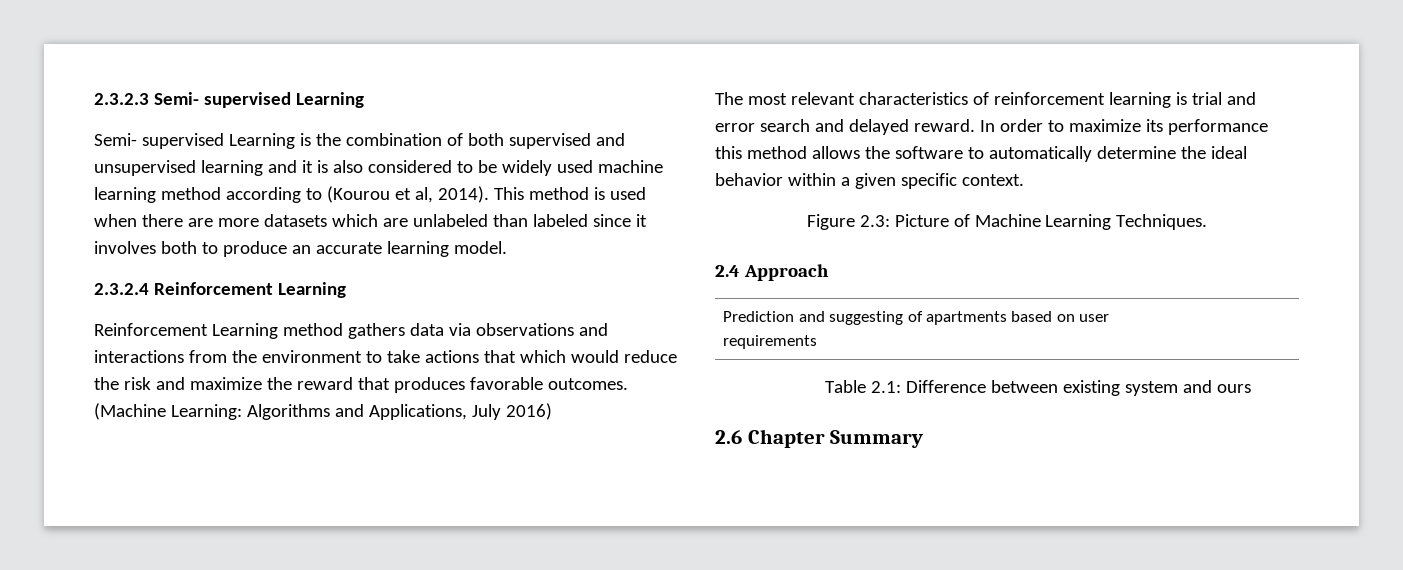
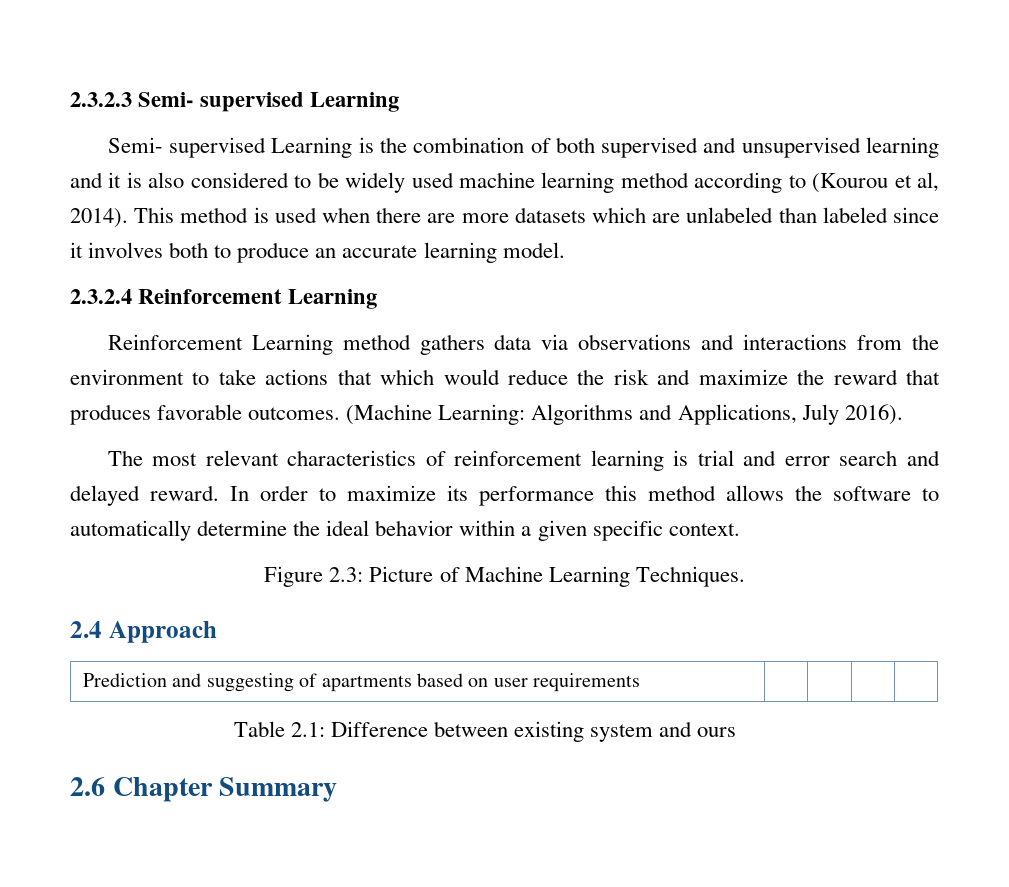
[505,403,552,420] 2016) -> [844,404,903,425] 2016).

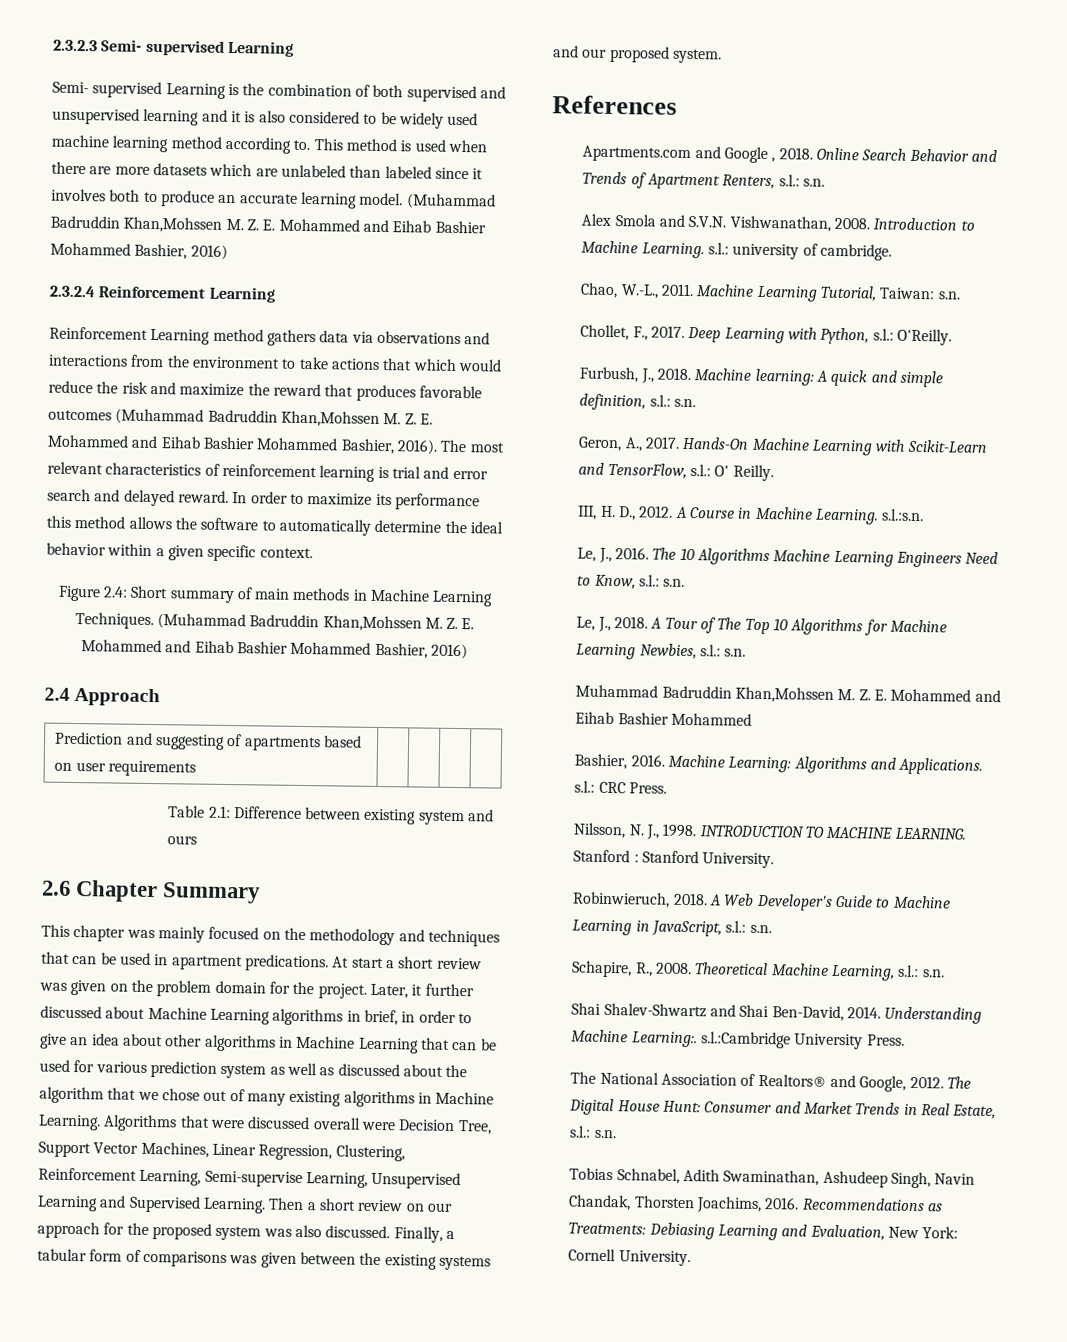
[788,172,939,193] [70,208,128,228] to (Kourou et al, 2014). -> [293,139,311,151] to.
(565, 250) none -> [406,193,496,210] [50,215,486,234] [50,242,228,260] (Muhammad Badruddin Khan,Mohssen M. Z. E. Mohammed and Eihab Bashier Mohammed Bashier, 2016)
[248,404,839,425] outcomes. (Machine Learning: Algorithms and Applications, July -> [48,408,433,427] [47,434,395,455] outcomes (Muhammad Badruddin Khan,Mohssen M. Z. E. Mohammed and Eihab Bashier Mohammed Bashier,
(903, 414) // -> (438, 447) none
[329,566,745,587] 2.3: Picture of Machine Learning Techniques. -> [102,585,494,607] [74,611,475,632] [81,639,468,660] 2.4: Short summary of main methods in Machine Learning Techniques. (Muhammad Badruddin Khan,Mohssen M. Z. E. Mohammed and Eihab Bashier Mohammed Bashier, 2016)
(338, 789) none -> [41,924,500,947] [41,951,482,972] [39,979,474,999] [40,1005,472,1026] [40,1033,497,1054] [39,1059,468,1079] [39,1086,495,1108] [38,1114,492,1135] [38,1141,405,1162] [38,1167,462,1190] [37,1195,453,1214] [37,1221,455,1243] [37,1248,491,1271] [553,45,722,64] [552,95,677,115] [582,145,997,164] [582,171,825,190] [581,213,975,232] [581,240,892,261] [580,282,961,302] [580,324,952,346] [579,366,943,388] [579,393,696,411] [578,436,988,456] [578,462,774,482] [577,505,925,525] [577,547,999,568] [577,574,686,590] [576,616,947,636] [576,643,747,660] [575,684,1001,703] [575,711,752,726] [574,753,984,775] [574,780,667,794] [573,822,966,840] [573,849,775,869] [572,891,951,911] [572,919,772,937] [572,960,945,981] [571,1002,983,1024] [571,1029,905,1050] [570,1071,971,1092] [569,1098,997,1120] [569,1125,616,1139] [569,1167,976,1189] [568,1194,943,1214] [568,1222,959,1241] [568,1248,691,1267] // This chapter was mainly focused on the methodology and techniques that can be used in apartment predications. At start a short review was given on the problem domain for the project. Later, it further discussed about Machine Learning algorithms in brief, in order to give an idea about other algorithms in Machine Learning that can be used for various prediction system as well as discussed about the algorithm that we chose out of many existing algorithms in Machine Learning. Algorithms that were discussed overall were Decision Tree, Support Vector Machines, Linear Regression, Clustering, Reinforcement Learning, Semi-supervise Learning, Unsupervised Learning and Supervised Learning. Then a short review on our approach for the proposed system was also discussed. Finally, a tabular form of comparisons was given between the existing systems and our proposed system. // References // Apartments.com and Google , 2018. Online Search Behavior and Trends of Apartment Renters, s.l.: s.n. // Alex Smola and S.V.N. Vishwanathan, 2008. Introduction to Machine Learning. s.l.: university of cambridge. // Chao, W.-L., 2011. Machine Learning Tutorial, Taiwan: s.n. // Chollet, F., 2017. Deep Learning with Python, s.l.: O'Reilly. // Furbush, J., 2018. Machine learning: A quick and simple definition, s.l.: s.n. // Geron, A., 2017. Hands-On Machine Learning with Scikit-Learn and TensorFlow, s.l.: O' Reilly. // III, H. D., 2012. A Course in Machine Learning. s.l.:s.n. // Le, J., 2016. The 10 Algorithms Machine Learning Engineers Need to Know, s.l.: s.n. // Le, J., 2018. A Tour of The Top 10 Algorithms for Machine Learning Newbies, s.l.: s.n. // Muhammad Badruddin Khan,Mohssen M. Z. E. Mohammed and Eihab Bashier Mohammed // Bashier, 2016. Machine Learning: Algorithms and Applications. s.l.: CRC Press. // Nilsson, N. J., 1998. INTRODUCTION TO MACHINE LEARNING. Stanford : Stanford University. // Robinwieruch, 2018. A Web Developer's Guide to Machine Learning in JavaScript, s.l.: s.n. // Schapire, R., 2008. Theoretical Machine Learning, s.l.: s.n. // Shai Shalev-Shwartz and Shai Ben-David, 2014. Understanding Machine Learning:. s.l.:Cambridge University Press. // The National Association of Realtors® and Google, 2012. The Digital House Hunt: Consumer and Market Trends in Real Estate, s.l.: s.n. // Tobias Schnabel, Adith Swaminathan, Ashudeep Singh, Navin Chandak, Thorsten Joachims, 2016. Recommendations as Treatments: Debiasing Learning and Evaluation, New York: Cornell University.

